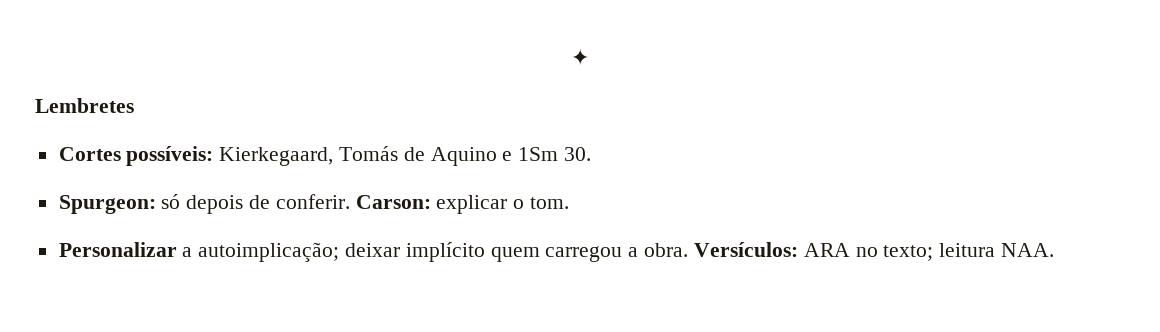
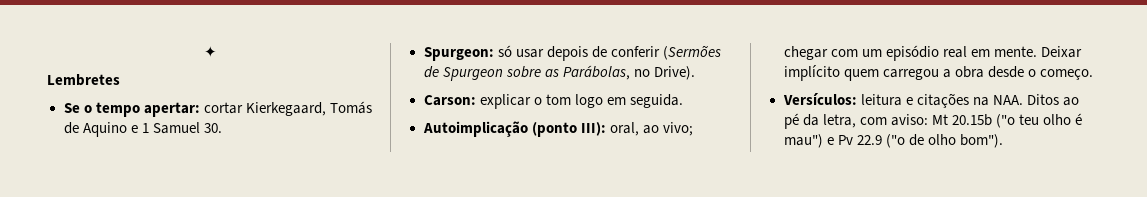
[58,146,214,166] Cortes possíveis: -> [63,102,243,117] Se o tempo apertar: cortar
[518,147,559,161] 1Sm -> [141,122,200,134] 1 Samuel
(181, 201) none -> [515,49,544,58] usar
[275,194,570,214] [58,242,1054,262] conferir. Carson: explicar o tom. // Personalizar a autoimplicação; deixar implícito quem carregou a obra. Versículos: ARA no texto; leitura NAA. -> [610,45,721,60] [423,65,695,81] [423,94,683,109] [422,121,693,137] [783,45,1082,61] [783,65,1093,81] [782,93,1079,108] [783,113,1082,129] [783,134,1003,148] conferir (Sermões de Spurgeon sobre as Parábolas, no Drive). // Carson: explicar o tom logo em seguida. // Autoimplicação (ponto III): oral, ao vivo; chegar com um episódio real em mente. Deixar implícito quem carregou a obra desde o começo. // Versículos: leitura e citações na NAA. Ditos ao pé da letra, com aviso: Mt 20.15b ("o teu olho é mau") e Pv 22.9 ("o de olho bom").

